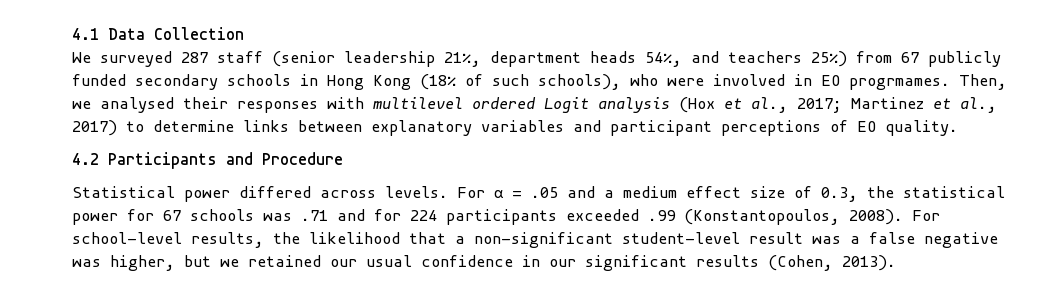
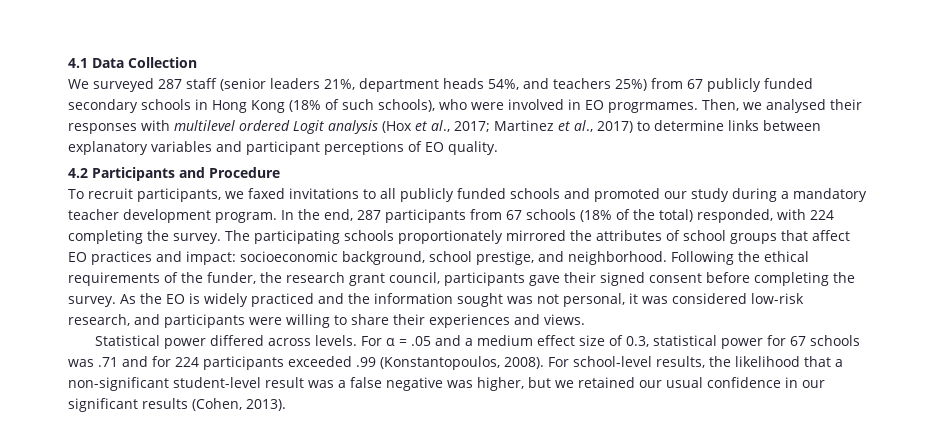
[344,51,435,67] leadership -> [270,78,320,89] leaders
(343, 158) none -> [68,188,867,202] [68,209,834,223] [68,230,850,244] [68,251,809,265] [68,272,855,286] [68,293,804,307] [68,314,585,328] // To recruit participants, we faxed invitations to all publicly funded schools and promoted our study during a mandatory teacher development program. In the end, 287 participants from 67 schools (18% of the total) responded, with 224 completing the survey. The participating schools proportionately mirrored the attributes of school groups that affect EO practices and impact: socioeconomic background, school prestige, and neighborhood. Following the ethical requirements of the funder, the research grant council, participants gave their signed consent before completing the survey. As the EO is widely practiced and the information sought was not personal, it was considered low-risk research, and participants were willing to share their experiences and views.
[867,186,894,198] the -> (650, 341) none

